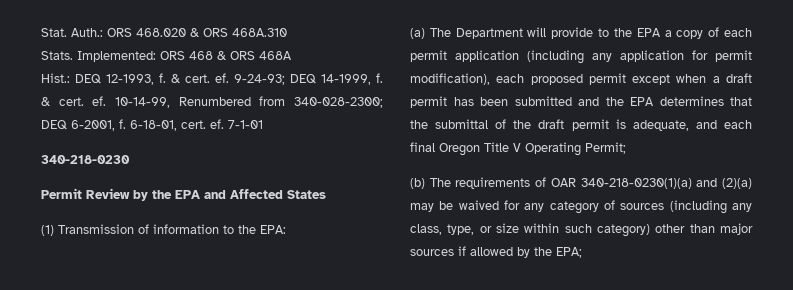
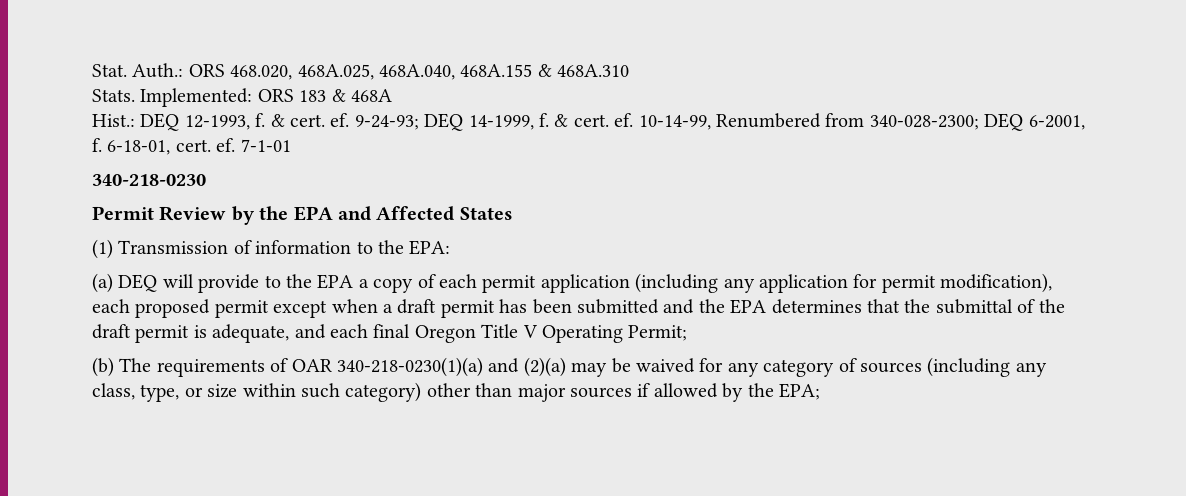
[136,28,228,37] 468.020 & ORS -> [230,64,552,80] 468.020, 468A.025, 468A.040, 468A.155 &
[189,51,255,60] 468 & ORS -> [299,89,346,102] 183 &
[429,28,523,39] The Department -> [118,274,158,292] DEQ

